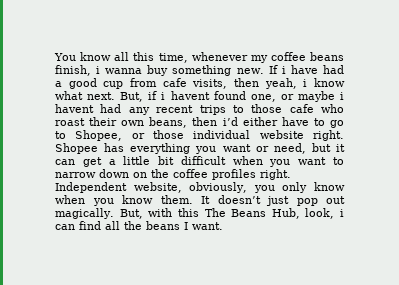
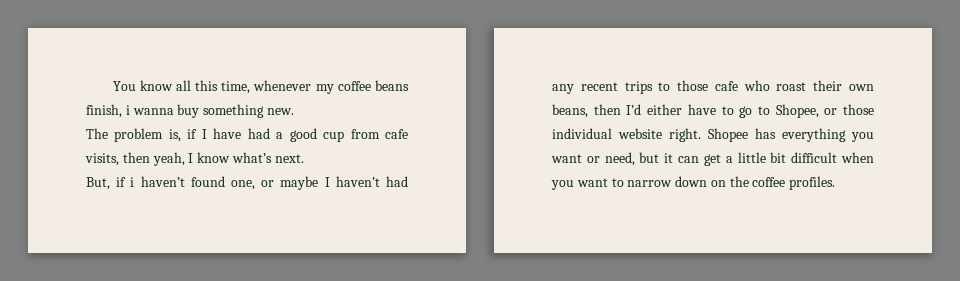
[268,65,286,74] If i -> [86,128,207,142] // The problem is, if I
[303,78,345,87] [55,91,83,100] i know what -> [188,152,272,163] I know what’s
(116, 96) none -> (304, 158) //
[170,91,210,100] havent -> [140,176,185,187] haven’t
[340,92,344,100] [55,104,94,113] i havent -> [324,176,380,187] I haven’t
[222,117,238,126] i’d -> [626,104,642,115] I’d
[212,169,291,180] [55,182,345,193] [55,195,345,206] [55,208,344,219] [55,221,223,230] profiles right. Independent website, obviously, you only know when you know them. It doesn’t just pop out magically. But, with this The Beans Hub, look, i can find all the beans I want. -> [789,176,836,190] profiles.

